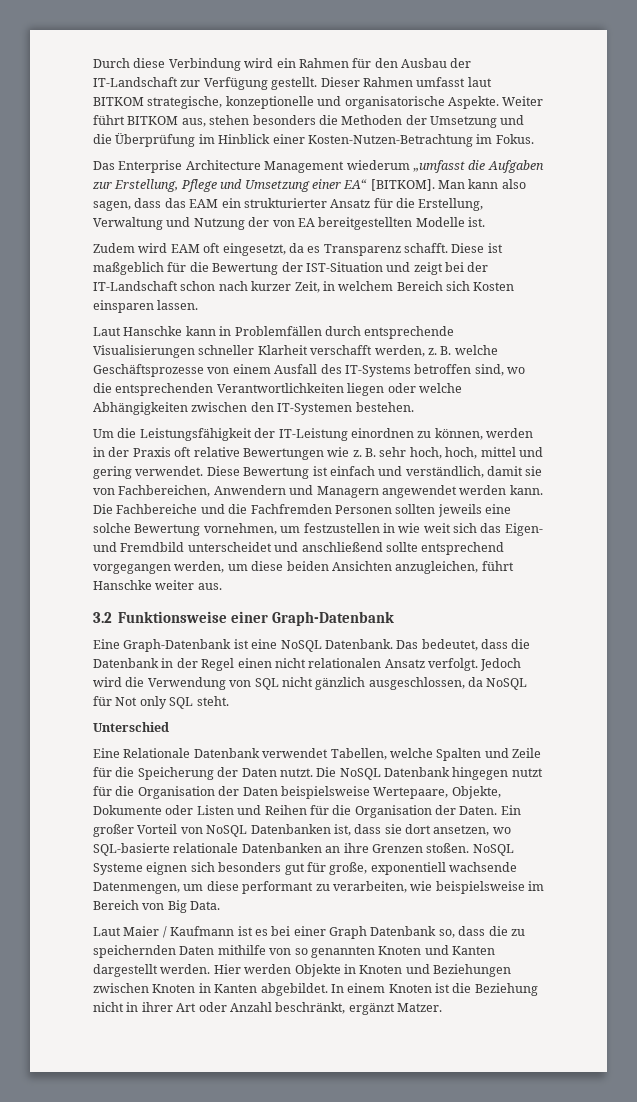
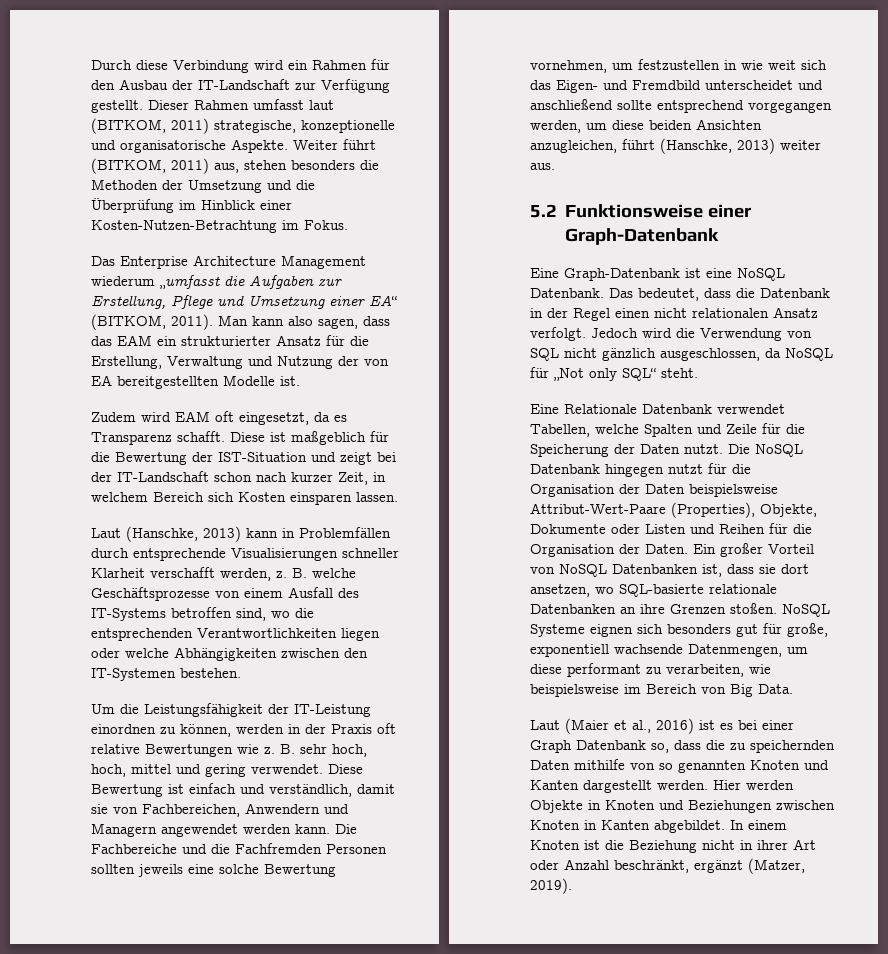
[93,97,144,106] BITKOM -> [91,118,209,134] (BITKOM, 2011)
[127,116,179,125] BITKOM -> [91,158,209,174] (BITKOM, 2011)
[370,179,435,191] [BITKOM]. -> [91,314,213,330] (BITKOM, 2011).
[123,326,183,336] Hanschke -> [126,526,241,542] (Hanschke, 2013)
[93,580,152,590] Hanschke -> [660,138,775,154] (Hanschke, 2013)
[93,612,112,623] 3.2 -> [530,204,557,218] 5.2
[115,696,194,709] Not only SQL -> [554,368,656,381] „Not only SQL“
[93,722,169,732] // Unterschied -> (698, 373) none
[373,787,449,799] Wertepaare, -> [530,502,755,518] Attribut-Wert-Paare (Properties),
[123,926,235,938] Maier / Kaufmann -> [565,718,694,734] (Maier et al., 2016)
[397,1003,442,1012] Matzer. -> [748,858,805,874] [530,878,572,894] (Matzer, 2019).

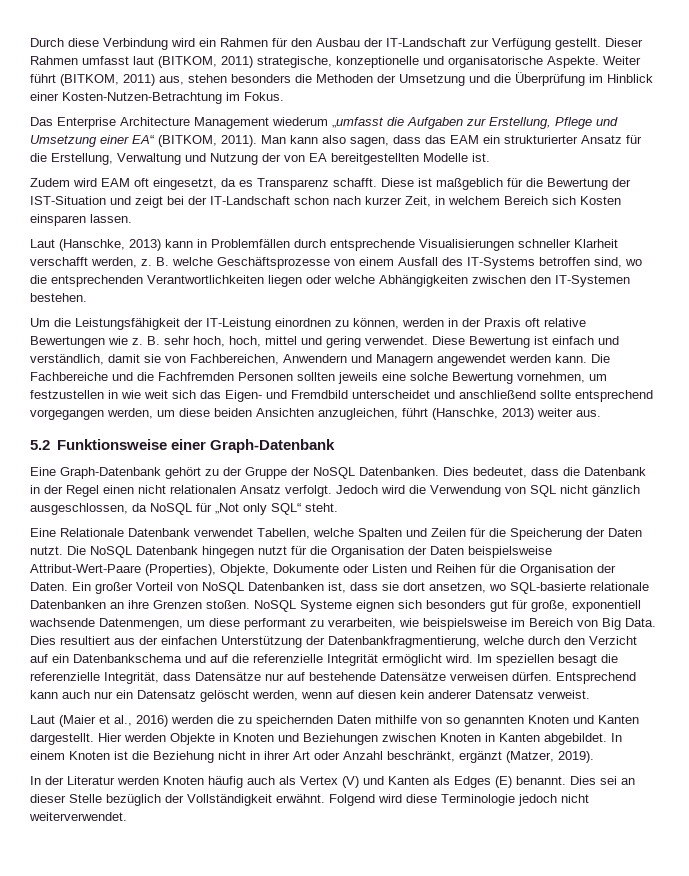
[685,268,785,281] [530,288,633,298] ist eine NoSQL Datenbank. Das -> [165,467,469,479] gehört zu der Gruppe der NoSQL Datenbanken. Dies
[726,424,757,434] Zeile -> [431,528,466,537] Zeilen
(793, 689) none -> [30,636,637,648] [30,654,618,666] [30,672,636,684] [30,690,590,702] Dies resultiert aus der einfachen Unterstützung der Datenbankfragmentierung, welche durch den Verzicht auf ein Datenbankschema und auf die referenzielle Integrität ermöglicht wird. Im speziellen besagt die referenzielle Integrität, dass Datensätze nur auf bestehende Datensätze verweisen dürfen. Entsprechend kann auch nur ein Datensatz gelöscht werden, wenn auf diesen kein anderer Datensatz verweist.
[699,720,794,730] [530,740,701,753] ist es bei einer Graph Datenbank so, dass -> [171,715,213,724] werden
[583,780,708,793] dargestellt werden. -> [30,733,94,745] dargestellt.
(572, 886) none -> [30,776,635,788] [30,794,589,806] [29,812,127,821] // In der Literatur werden Knoten häufig auch als Vertex (V) und Kanten als Edges (E) benannt. Dies sei an dieser Stelle bezüglich der Vollständigkeit erwähnt. Folgend wird diese Terminologie jedoch nicht weiterverwendet.

